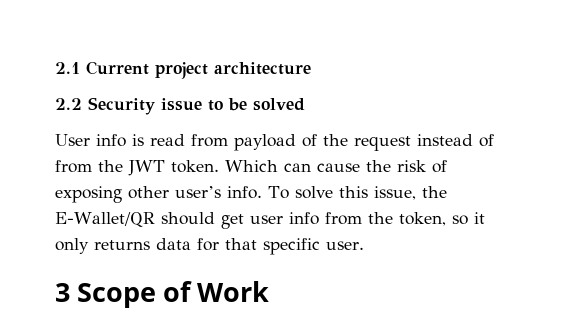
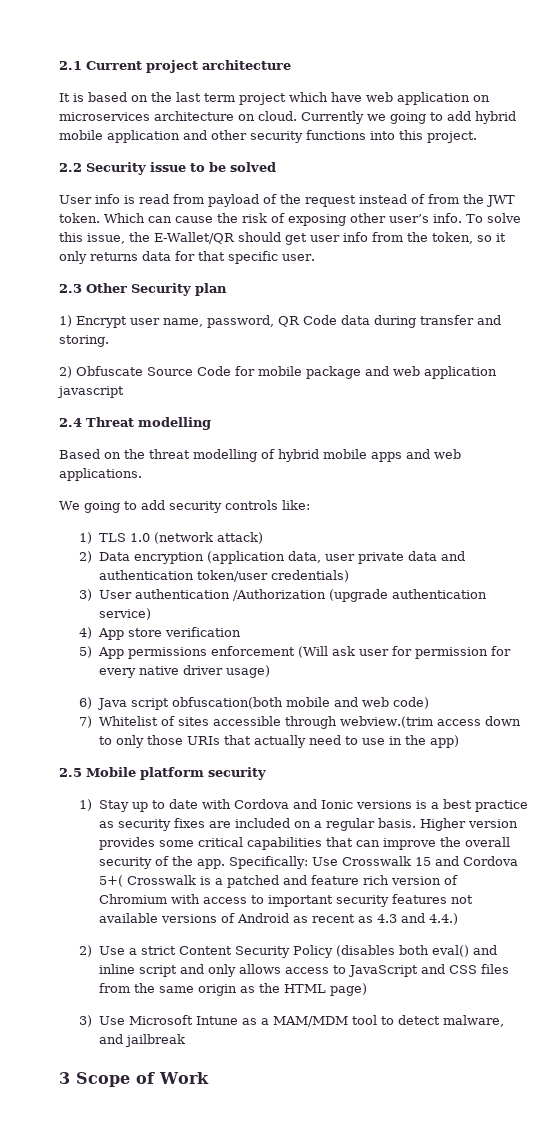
(311, 68) none -> [59,92,490,105] [59,111,516,124] [59,130,477,143] // It is based on the last term project which have web application on microservices architecture on cloud. Currently we going to add hybrid mobile application and other security functions into this project.
(364, 245) none -> [59,283,227,296] [59,315,501,328] [59,335,109,347] [59,366,497,379] [57,386,124,398] [59,417,211,430] [59,449,461,462] [59,468,142,481] [59,500,310,513] [78,532,263,544] [78,551,465,564] [98,570,349,582] [78,589,487,602] [98,608,151,620] [78,627,241,640] [78,646,511,659] [98,665,270,678] [78,697,429,710] [78,716,521,729] [98,735,459,748] [59,767,266,780] [78,799,528,812] [98,818,518,831] [98,837,510,850] [98,856,518,869] [98,875,458,888] [98,894,473,907] [98,913,458,925] [78,945,497,958] [98,964,509,977] [98,983,367,996] [78,1015,504,1027] [98,1034,185,1047] // 2.3 Other Security plan // 1) Encrypt user name, password, QR Code data during transfer and storing. // 2) Obfuscate Source Code for mobile package and web application javascript // 2.4 Threat modelling // Based on the threat modelling of hybrid mobile apps and web applications. // We going to add security controls like: // 1) TLS 1.0 (network attack) // 2) Data encryption (application data, user private data and authentication token/user credentials) // 3) User authentication /Authorization (upgrade authentication service) // 4) App store verification // 5) App permissions enforcement (Will ask user for permission for every native driver usage) // 6) Java script obfuscation(both mobile and web code) // 7) Whitelist of sites accessible through webview.(trim access down to only those URIs that actually need to use in the app) // 2.5 Mobile platform security // 1) Stay up to date with Cordova and Ionic versions is a best practice as security fixes are included on a regular basis. Higher version provides some critical capabilities that can improve the overall security of the app. Specifically: Use Crosswalk 15 and Cordova 5+( Crosswalk is a patched and feature rich version of Chromium with access to important security features not available versions of Android as recent as 4.3 and 4.4.) // 2) Use a strict Content Security Policy (disables both eval() and inline script and only allows access to JavaScript and CSS files from the same origin as the HTML page) // 3) Use Microsoft Intune as a MAM/MDM tool to detect malware, and jailbreak

